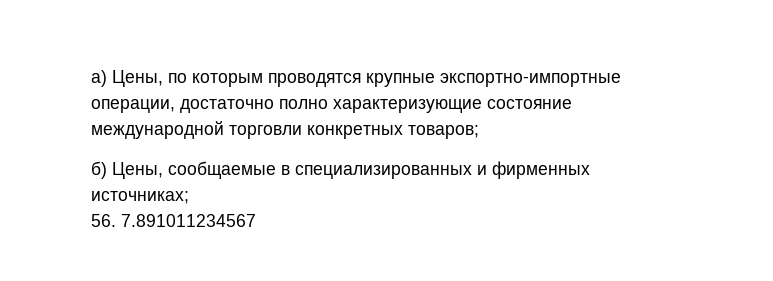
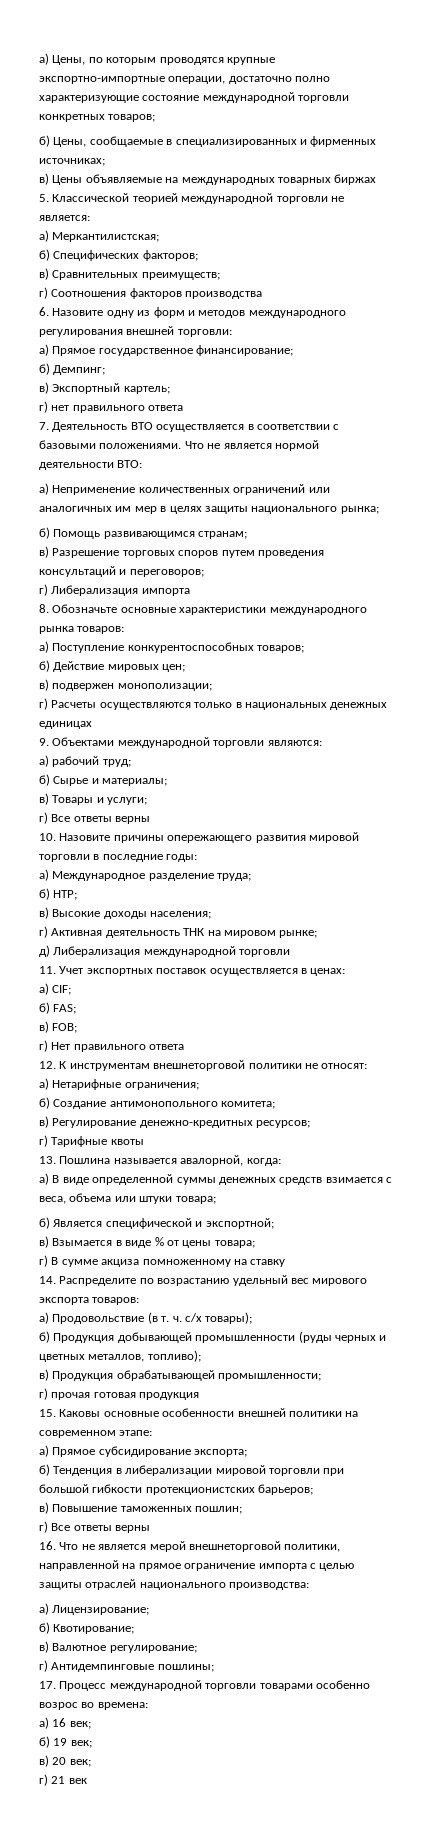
[91,214,256,227] 56. 7.891011234567 -> [39,173,377,185] [39,193,344,204] [39,215,90,221] [39,230,160,242] [39,249,198,261] [39,268,220,280] [39,287,263,299] [39,307,346,318] [39,326,232,337] [39,344,294,356] [39,363,106,375] [39,382,170,394] [39,401,184,413] [39,422,340,432] [39,440,319,451] [39,460,143,470] [39,483,330,495] [39,506,379,514] [39,527,248,539] [39,546,324,558] [39,566,204,577] [39,584,190,596] [39,604,367,615] [39,626,125,634] [39,641,305,653] [39,660,186,672] [39,679,212,691] [39,698,388,710] [39,721,92,729] [39,737,322,748] [39,755,131,767] [39,774,168,786] [39,793,148,805] [39,812,151,824] [39,832,359,843] [39,854,198,862] [39,869,252,881] [39,888,78,900] [39,907,212,919] [39,926,318,938] [39,945,291,957] [39,966,346,976] [39,983,72,995] [39,1002,77,1014] [39,1021,78,1033] [39,1040,185,1052] [39,1060,368,1071] [39,1078,199,1090] [39,1097,276,1109] [39,1116,311,1128] [39,1135,144,1147] [39,1155,281,1166] [39,1173,392,1185] [39,1193,216,1204] [39,1217,274,1229] [39,1236,255,1248] [39,1255,286,1267] [39,1275,368,1286] [39,1297,140,1305] [39,1312,253,1324] [39,1331,387,1343] [39,1350,201,1362] [39,1369,322,1381] [39,1388,200,1400] [39,1408,359,1417] [39,1430,153,1438] [39,1445,248,1457] [39,1464,345,1476] [39,1484,314,1495] [39,1502,243,1514] [39,1521,151,1533] [39,1541,341,1552] [39,1560,355,1571] [39,1579,310,1590] [39,1603,150,1615] [39,1622,135,1634] [39,1641,197,1653] [39,1660,214,1672] [39,1680,370,1691] [39,1702,148,1710] [39,1717,91,1729] [39,1736,92,1748] [39,1755,91,1767] [39,1774,87,1786] в) Цены объявляемые на международных товарных биржах // 5. Классической теорией международной торговли не является: // а) Меркантилистская; // б) Специфических факторов; // в) Сравнительных преимуществ; // г) Соотношения факторов производства // 6. Назовите одну из форм и методов международного регулирования внешней торговли: // а) Прямое государственное финансирование; // б) Демпинг; // в) Экспортный картель; // г) нет правильного ответа // 7. Деятельность ВТО осуществляется в соответствии с базовыми положениями. Что не является нормой деятельности ВТО: // а) Неприменение количественных ограничений или аналогичных им мер в целях защиты национального рынка; // б) Помощь развивающимся странам; // в) Разрешение торговых споров путем проведения консультаций и переговоров; // г) Либерализация импорта // 8. Обозначьте основные характеристики международного рынка товаров: // а) Поступление конкурентоспособных товаров; // б) Действие мировых цен; // в) подвержен монополизации; // г) Расчеты осуществляются только в национальных денежных единицах // 9. Объектами международной торговли являются: // а) рабочий труд; // б) Сырье и материалы; // в) Товары и услуги; // г) Все ответы верны // 10. Назовите причины опережающего развития мировой торговли в последние годы: // а) Международное разделение труда; // б) НТР; // в) Высокие доходы населения; // г) Активная деятельность ТНК на мировом рынке; // д) Либерализация международной торговли // 11. Учет экспортных поставок осуществляется в ценах: // а) CIF; // б) FAS; // в) FOB; // г) Нет правильного ответа // 12. К инструментам внешнеторговой политики не относят: // а) Нетарифные ограничения; // б) Создание антимонопольного комитета; // в) Регулирование денежно-кредитных ресурсов; // г) Тарифные квоты // 13. Пошлина называется авалорной, когда: // а) В виде определенной суммы денежных средств взимается с веса, объема или штуки товара; // б) Является специфической и экспортной; // в) Взымается в виде % от цены товара; // г) В сумме акциза помноженному на ставку // 14. Распределите по возрастанию удельный вес мирового экспорта товаров: // а) Продовольствие (в т. ч. с/х товары); // б) Продукция добывающей промышленности (руды черных и цветных металлов, топливо); // в) Продукция обрабатывающей промышленности; // г) прочая готовая продукция // 15. Каковы основные особенности внешней политики на современном этапе: // а) Прямое субсидирование экспорта; // б) Тенденция в либерализации мировой торговли при большой гибкости протекционистских барьеров; // в) Повышение таможенных пошлин; // г) Все ответы верны // 16. Что не является мерой внешнеторговой политики, направленной на прямое ограничение импорта с целью защиты отраслей национального производства: // а) Лицензирование; // б) Квотирование; // в) Валютное регулирование; // г) Антидемпинговые пошлины; // 17. Процесс международной торговли товарами особенно возрос во времена: // а) 16 век; // б) 19 век; // в) 20 век; // г) 21 век

